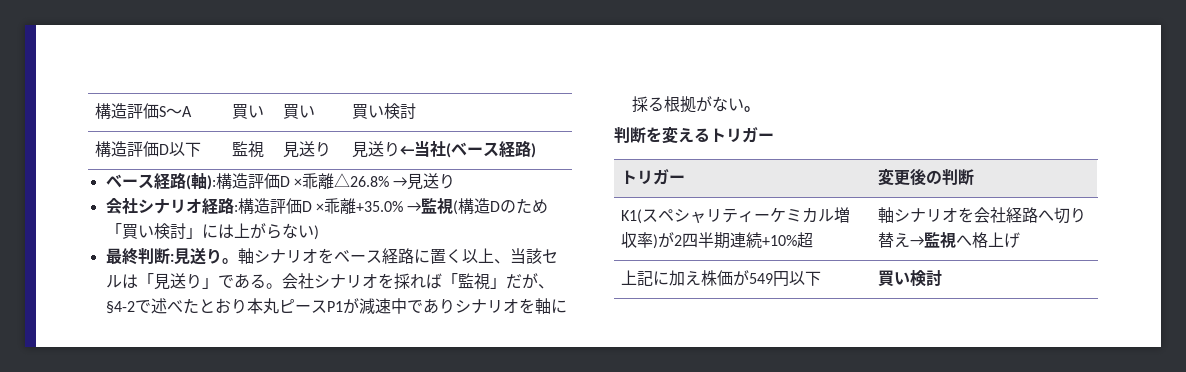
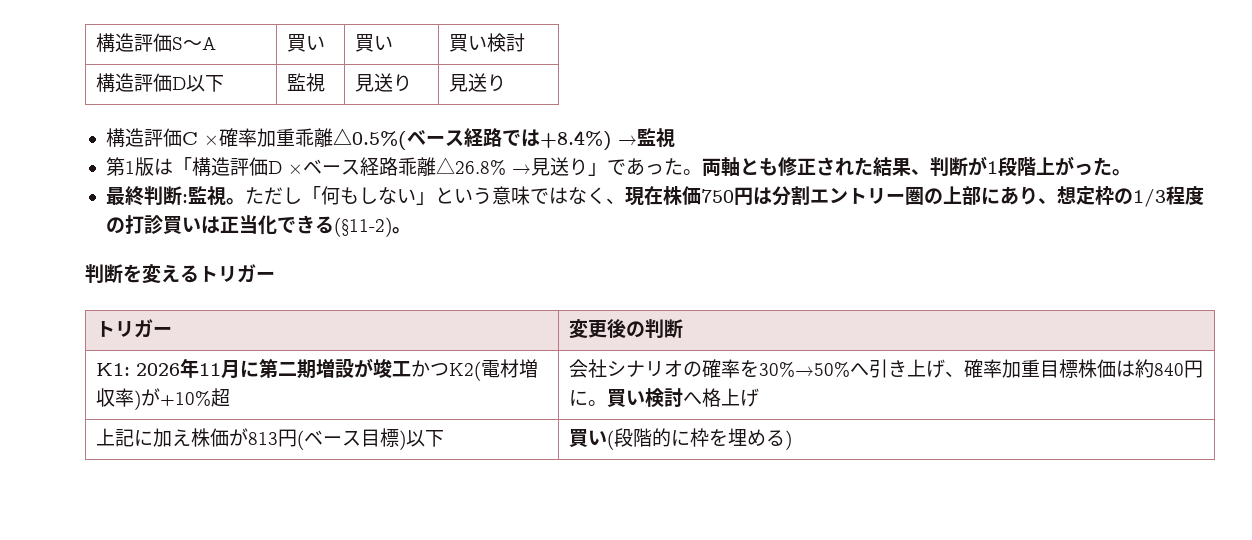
[399,140,536,158] [105,172,302,190] ←当社(ベース経路) // ベース経路(軸):構造評価D × -> [105,128,675,151] [105,157,398,176] // 構造評価C ×確率加重乖離△0.5%(ベース経路では+8.4%) →監視 // 第1版は「構造評価D ×ベース経路
[105,197,549,215] [105,223,319,240] [105,248,558,265] [105,273,554,290] [105,298,567,315] [631,96,744,113] // 会社シナリオ経路:構造評価D ×乖離+35.0% →監視(構造Dのため「買い検討」には上がらない) // 最終判断:見送り。軸シナリオをベース経路に置く以上、当該セルは「見送り」である。会社シナリオを採れば「監視」だが、§4-2で述べたとおり本丸ピースP1が減速中でありシナリオを軸に採る根拠がない -> [587,156,1131,177] [105,186,1204,207] [105,215,392,237] 」であった。両軸とも修正された結果、判断が1段階上がった。 // 最終判断:監視。ただし「何もしない」という意味ではなく、現在株価750円は分割エントリー圏の上部にあり、想定枠の1/3程度の打診買いは正当化できる(§11-2)
[620,207,850,224] [620,232,762,249] K1(スペシャリティーケミカル増収率)が2四半期連続 -> [96,358,539,381] [96,388,161,410] K1: 2026年11月に第二期増設が竣工かつK2(電材増収率)が
[877,207,1086,224] [877,232,956,248] 軸シナリオを会社経路へ切り替え→監視 -> [569,359,1204,378] [569,388,684,408] 会社シナリオの確率を30%→50%へ引き上げ、確率加重目標株価は約840円に。買い検討
[748,271,821,287] [877,269,942,287] 549円以下 | 買い検討 -> [248,428,445,450] [569,428,793,450] 813円(ベース目標)以下 | 買い(段階的に枠を埋める)

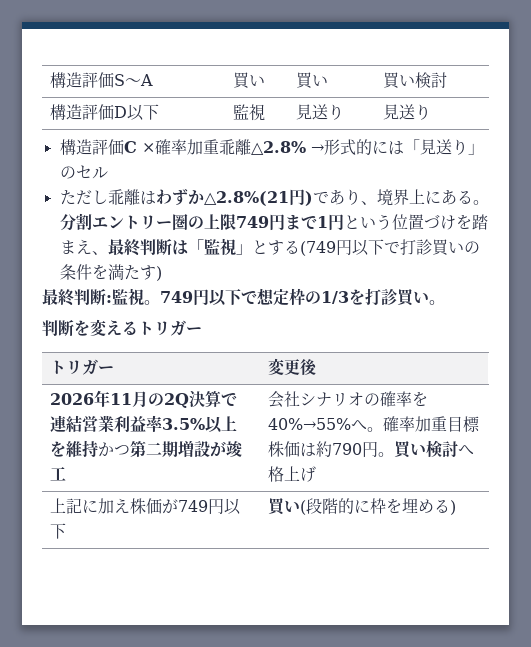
[332,128,675,151] [105,156,1131,177] [105,186,772,206] △0.5%(ベース経路では+8.4%) →監視 // 第1版は「構造評価D ×ベース経路乖離△26.8% →見送り」であった。両軸とも修正された結果、判断が1段階上がった。 // 最終判断:監視。ただし「何もしない」という意味ではなく、現在株価750円は -> [250,139,484,155] [59,165,108,179] [59,188,489,206] △2.8% →形式的には「見送り」のセル // ただし乖離はわずか△2.8%(21円)であり、境界上にある。
[961,186,1057,205] 部にあり、 -> [219,214,488,231] [59,238,480,256] [59,264,162,281] [42,288,257,306] 限749円まで1円という位置づけを踏まえ、最終判断は「監視」とする(749円以下で打診買いの条件を満たす) // 最終判断:監視。749円以下で
[1165,186,1204,205] [105,215,392,237] 程度の打診買いは正当化できる(§11-2) -> [349,288,429,307] を打診買い
[626,319,684,339] [96,363,131,376] の判断 // K1: -> (318, 367) //
[240,358,539,381] [96,388,231,410] に第二期増設が竣工かつK2(電材増収率)が+10%超 -> [148,390,238,408] [50,415,238,433] [50,440,244,458] [50,467,67,481] の2Q決算で連結営業利益率3.5%以上を維持かつ第二期増設が竣工
[759,359,965,378] 30%→50%へ引き上げ、 -> [268,418,384,432] 40%→55%へ。
[1154,360,1204,378] [569,390,589,406] 840円に -> [332,441,379,458] 790円
[248,428,407,450] 813円(ベース目標) -> [178,498,225,515] 749円

